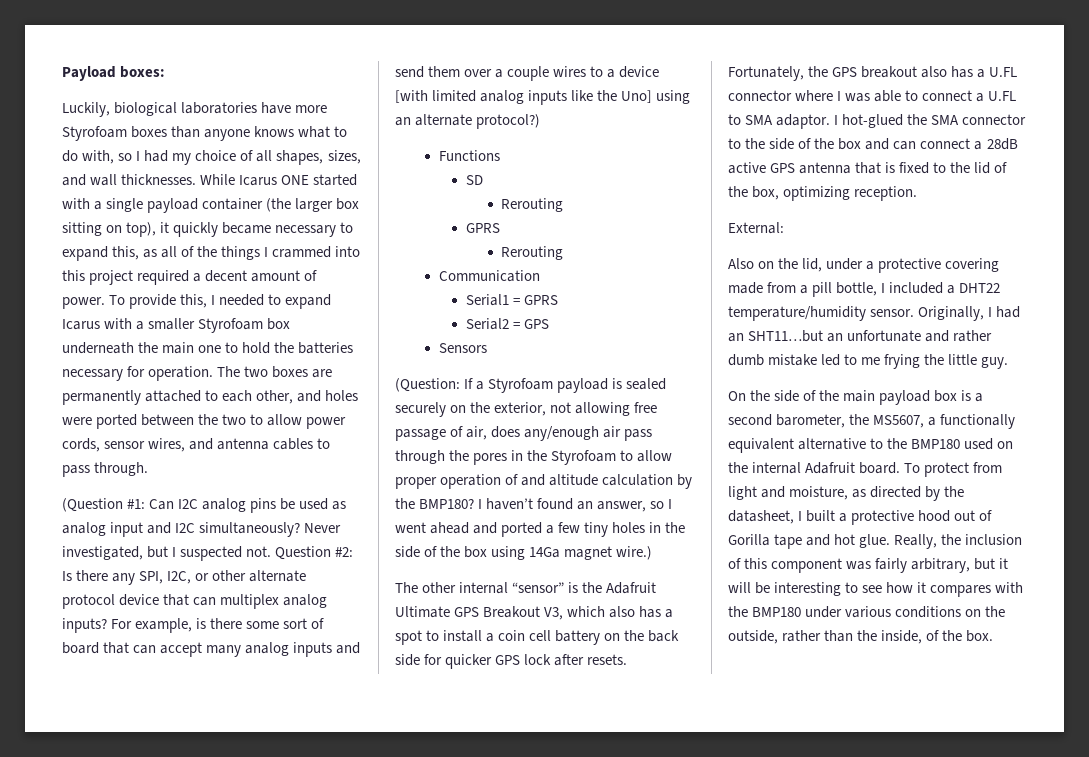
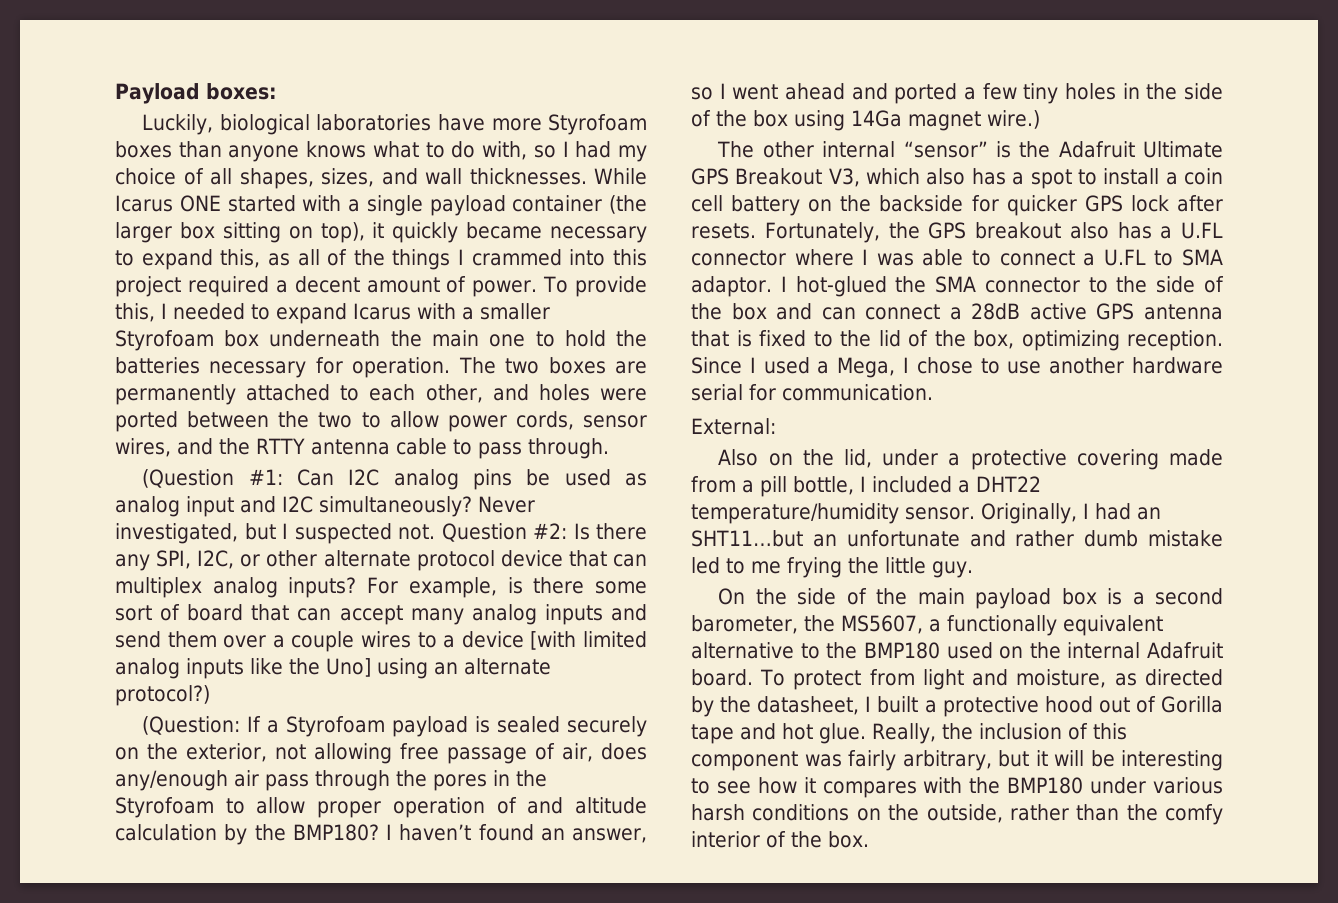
[217,438,314,450] antenna cables -> [219,438,447,455] the RTTY antenna cable
[438,150,500,161] [465,175,483,185] [501,198,564,212] [465,223,500,233] [501,246,564,260] [438,270,540,282] [465,294,558,306] [465,318,549,330] [438,343,487,353] // Functions // SD // Rerouting // GPRS // Rerouting // Communication // Serial1 = GPRS // Serial2 = GPS // Sensors -> (210, 695) none
[648,630,680,642] [395,654,420,666] back side -> [879,195,964,212] backside
(918, 193) none -> [691,357,1223,378] [691,384,933,401] Since I used a Mega, I chose to use another hardware serial for communication.
(892, 612) none -> [691,804,745,821] harsh
[881,630,923,644] inside, -> [1165,804,1223,825] [691,831,760,848] comfy interior

